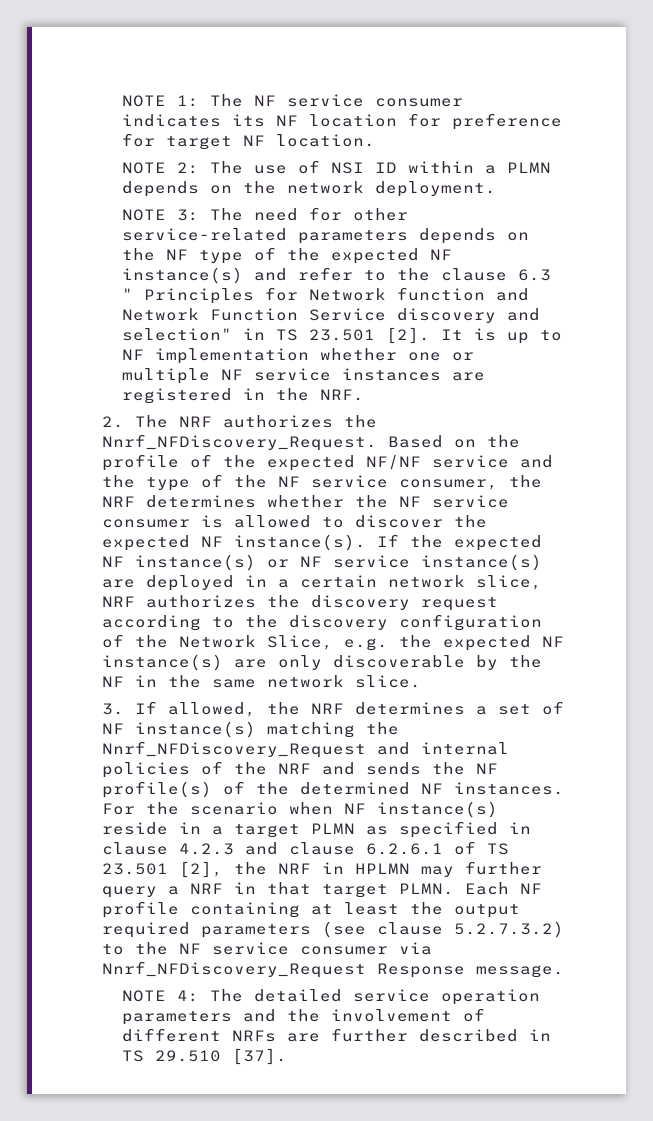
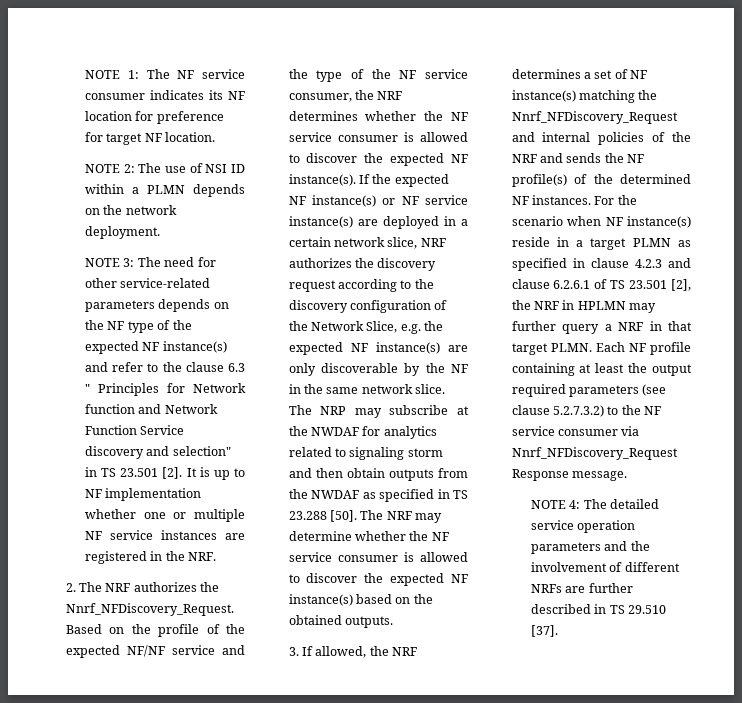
(421, 681) none -> [288,405,469,418] [288,426,437,439] [288,447,443,460] [288,468,468,481] [288,489,468,502] [288,510,443,523] [288,531,449,541] [288,552,468,562] [288,573,468,586] [288,594,433,606] [288,615,393,628] The NRP may subscribe at the NWDAF for analytics related to signaling storm and then obtain outputs from the NWDAF as specified in TS 23.288 [50]. The NRF may determine whether the NF service consumer is allowed to discover the expected NF instance(s) based on the obtained outputs.

